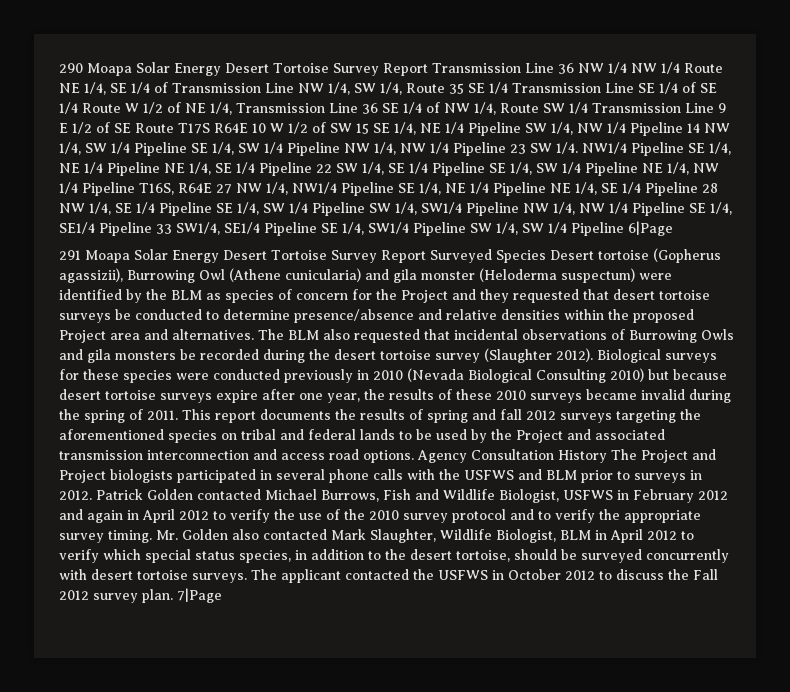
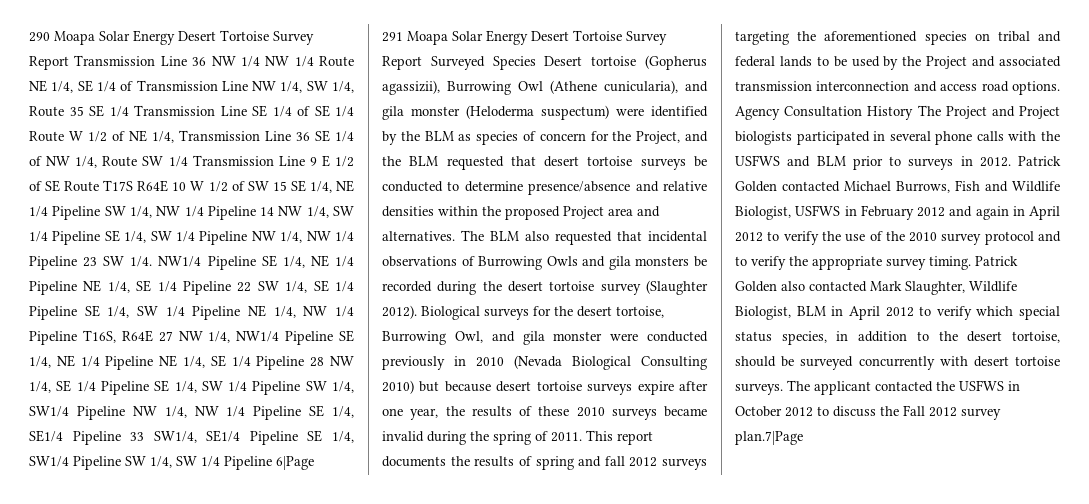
[285,268,361,282] cunicularia) -> [604,80,678,94] cunicularia),
[401,289,509,303] Project and they -> [636,131,708,144] [382,156,439,166] Project, and the BLM
[83,369,172,383] these species -> [554,306,664,318] [382,331,603,345] the desert tortoise, Burrowing Owl, and gila monster
[156,530,178,540] Mr. -> [975,256,1018,266] Patrick
[142,588,222,603] plan. 7|Page -> [735,431,803,445] plan.7|Page

